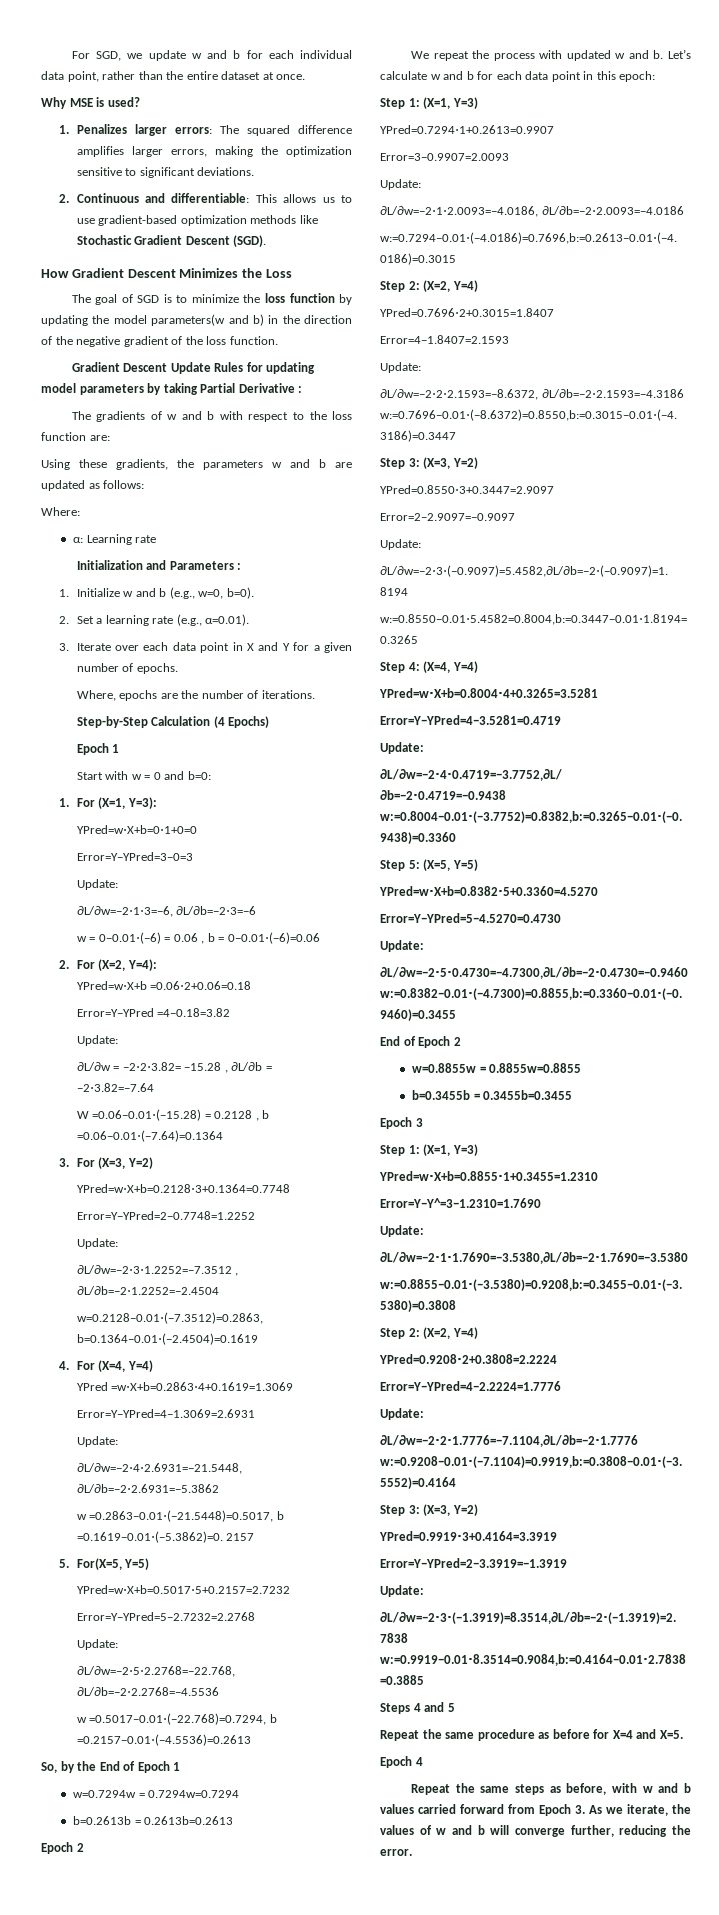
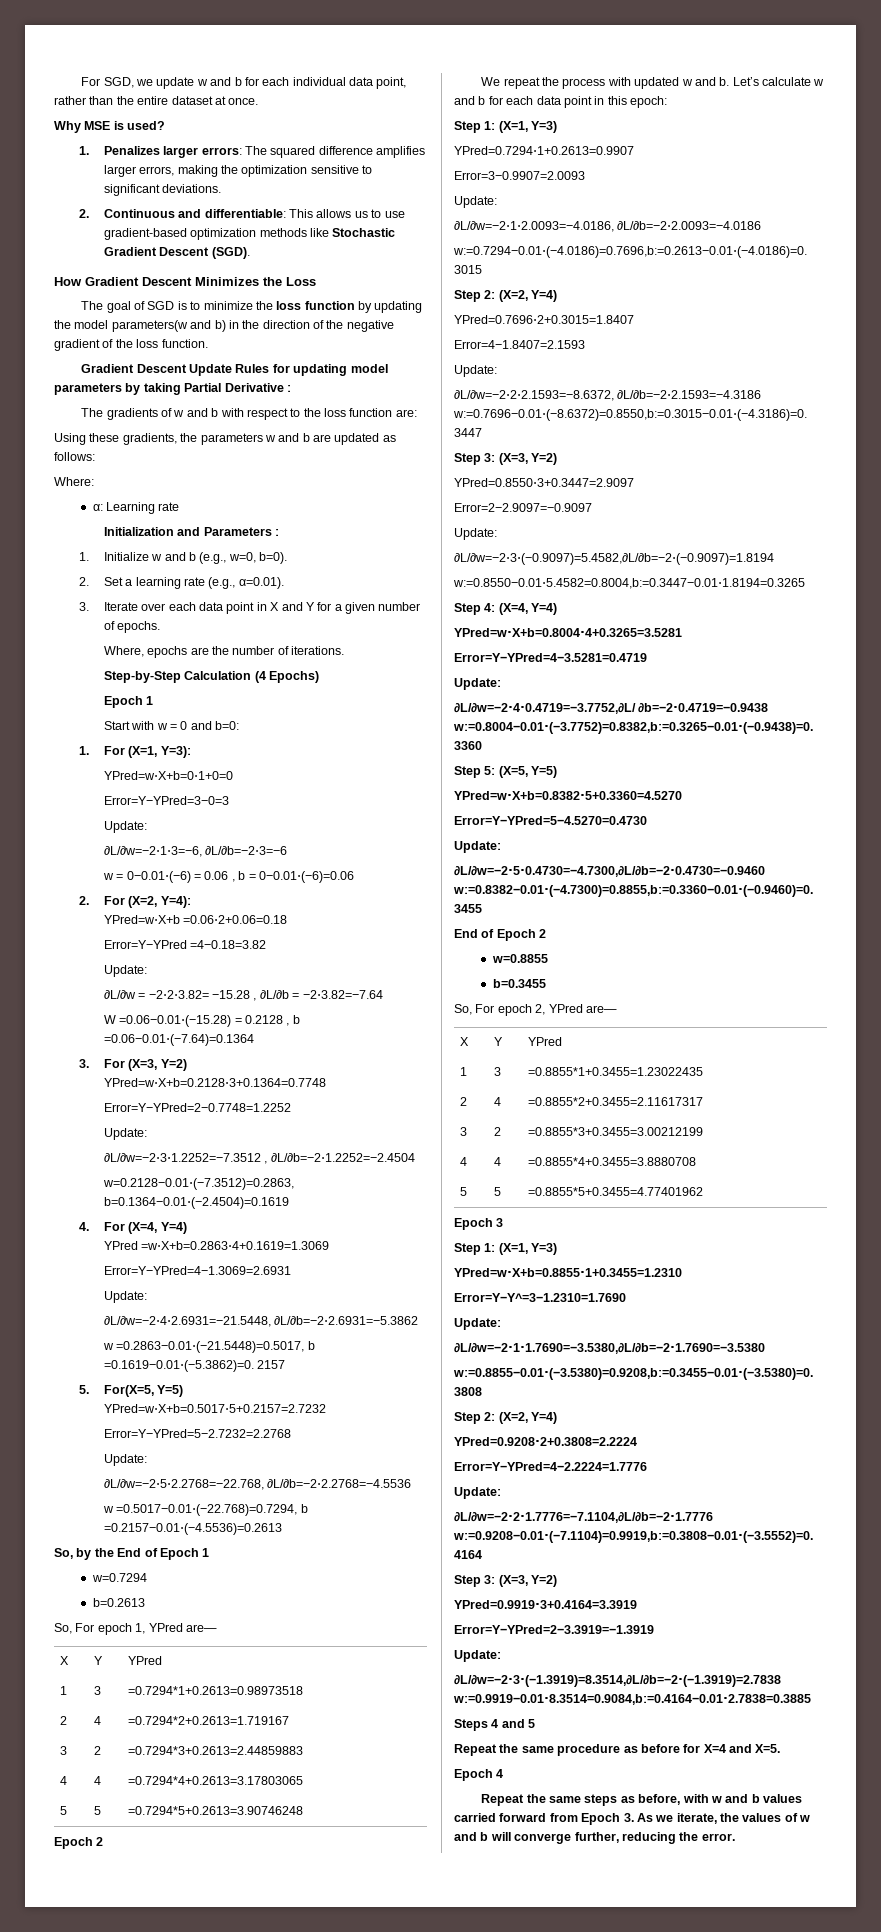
[73,1790,240,1798] [73,1816,234,1825] w=0.7294w = 0.7294w=0.7294 // b=0.2613b = 0.2613b=0.2613 -> [91,1573,147,1582] [92,1598,145,1607] [54,1623,217,1635] [60,1656,70,1665] [94,1656,104,1665] [128,1656,163,1665] [60,1686,68,1695] [94,1686,102,1695] [128,1686,304,1695] [60,1716,68,1725] [94,1716,102,1725] [128,1716,290,1725] [60,1746,68,1755] [94,1746,102,1755] [128,1746,304,1755] [60,1776,68,1785] [94,1776,102,1785] [128,1776,304,1785] [60,1806,68,1815] [94,1806,102,1815] [128,1806,304,1815] w=0.7294 // b=0.2613 // So, For epoch 1, YPred are— // X | Y | YPred // 1 | 3 | =0.7294*1+0.2613=0.98973518 // 2 | 4 | =0.7294*2+0.2613=1.719167 // 3 | 2 | =0.7294*3+0.2613=2.44859883 // 4 | 4 | =0.7294*4+0.2613=3.17803065 // 5 | 5 | =0.7294*5+0.2613=3.90746248
[412,1063,582,1073] [412,1090,573,1100] w=0.8855w = 0.8855w=0.8855 // b=0.3455b = 0.3455b=0.3455 -> [491,954,548,963] [492,979,546,988] [454,1004,617,1016] [460,1037,470,1046] [494,1037,504,1046] [528,1037,563,1046] [460,1067,468,1076] [494,1067,502,1076] [528,1067,704,1076] [460,1097,468,1106] [494,1097,502,1106] [528,1097,704,1106] [460,1127,468,1136] [494,1127,502,1136] [528,1127,704,1136] [460,1157,468,1166] [494,1157,502,1166] [528,1157,697,1166] [460,1187,468,1196] [494,1187,502,1196] [528,1187,704,1196] w=0.8855 // b=0.3455 // So, For epoch 2, YPred are— // X | Y | YPred // 1 | 3 | =0.8855*1+0.3455=1.23022435 // 2 | 4 | =0.8855*2+0.3455=2.11617317 // 3 | 2 | =0.8855*3+0.3455=3.00212199 // 4 | 4 | =0.8855*4+0.3455=3.8880708 // 5 | 5 | =0.8855*5+0.3455=4.77401962

